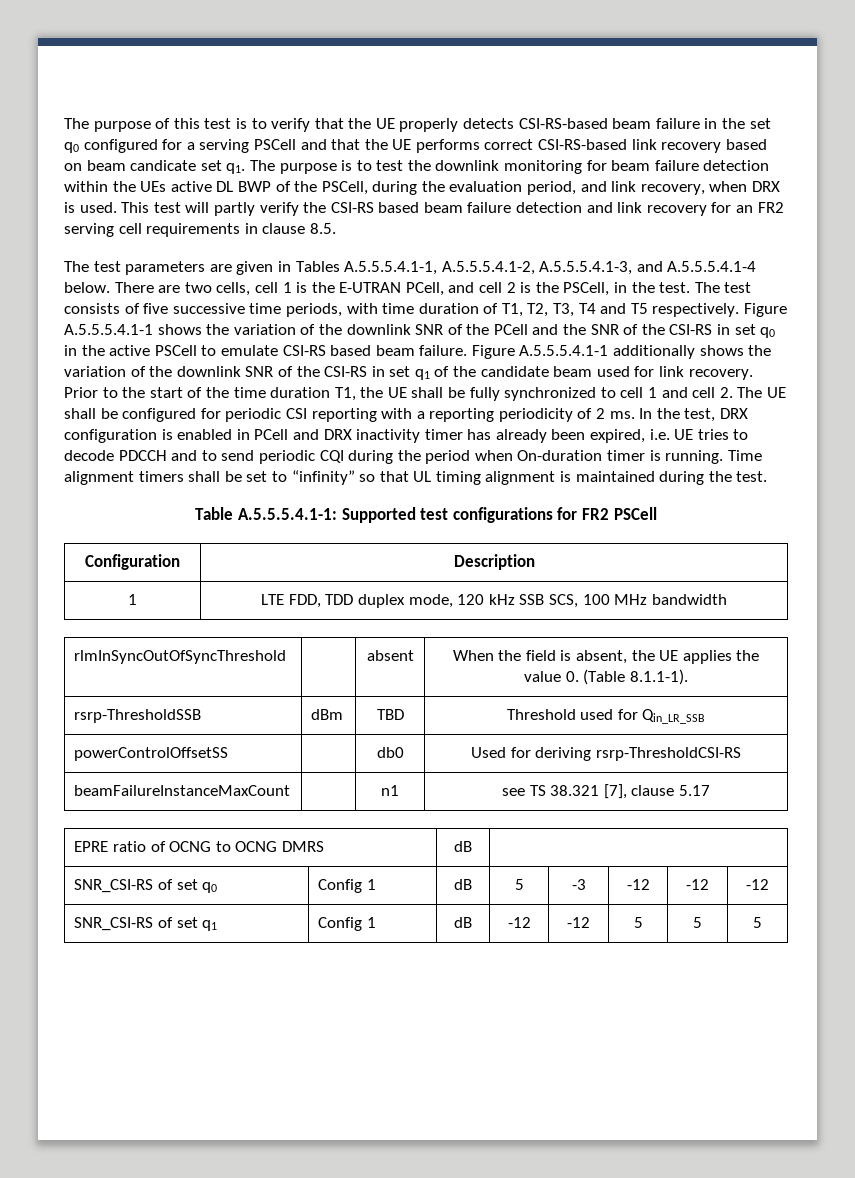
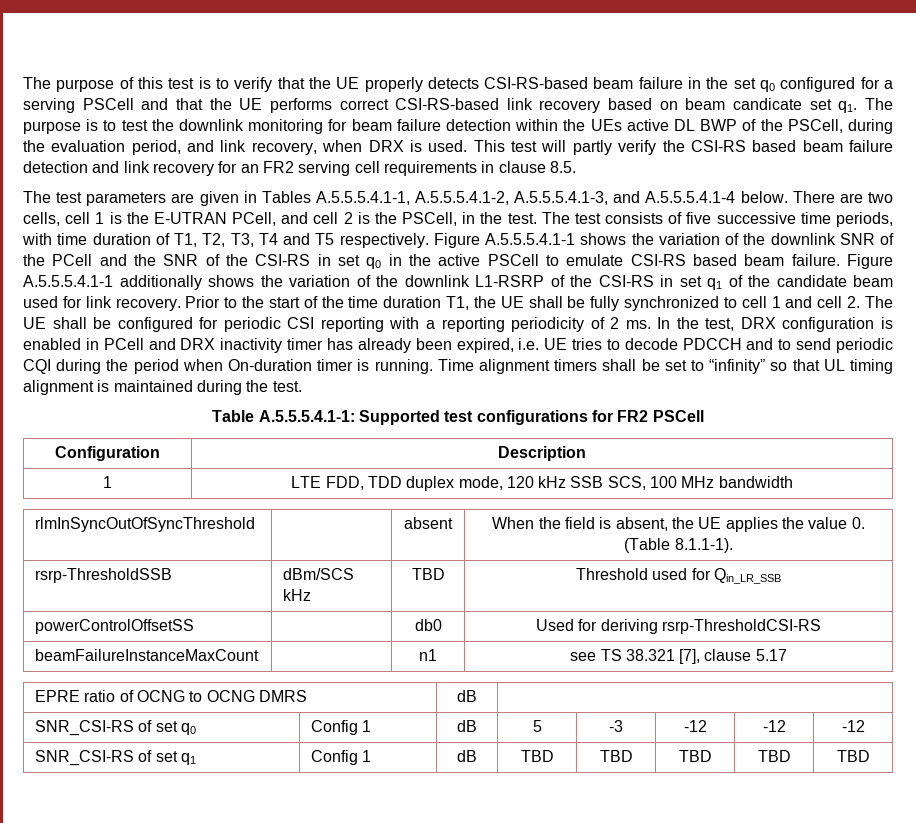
[245,366,274,377] SNR -> [475,275,544,287] L1-RSRP
[311,709,344,720] dBm -> [283,568,355,580] [283,589,312,601] dBm/SCS kHz
[507,917,531,928] [567,917,590,928] [633,917,643,928] [693,917,702,928] [753,917,762,928] -12 | -12 | 5 | 5 | 5 -> [520,750,554,762] [599,750,633,762] [678,750,712,762] [757,750,791,762] [836,750,870,762] TBD | TBD | TBD | TBD | TBD

